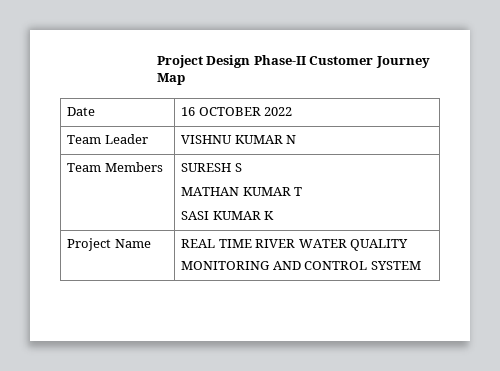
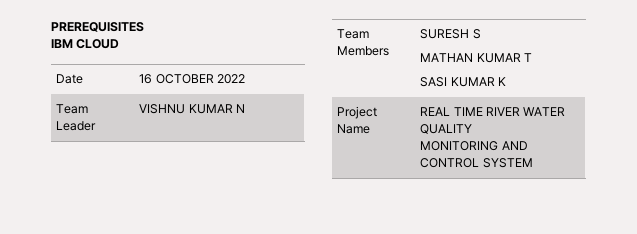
[156,55,430,68] [156,73,185,85] Project Design Phase-II Customer Journey Map -> [51,22,144,32] [51,39,120,49] PREREQUISITES // IBM CLOUD

